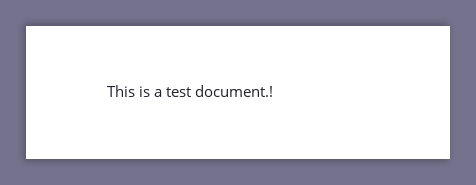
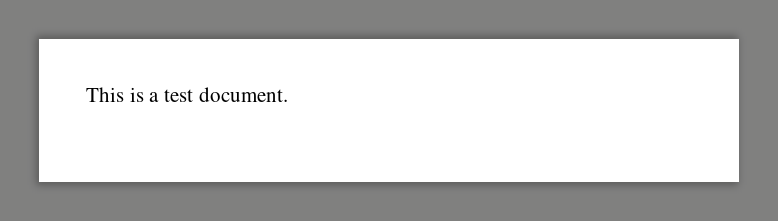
[195,85,274,97] document.! -> [198,87,288,102] document.

